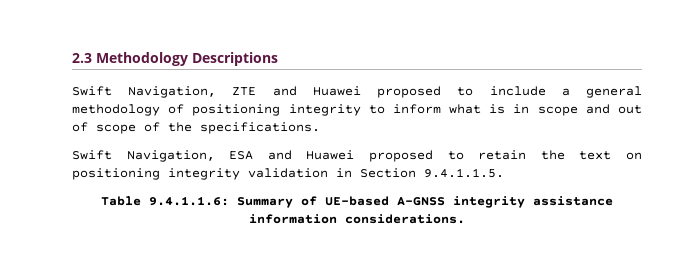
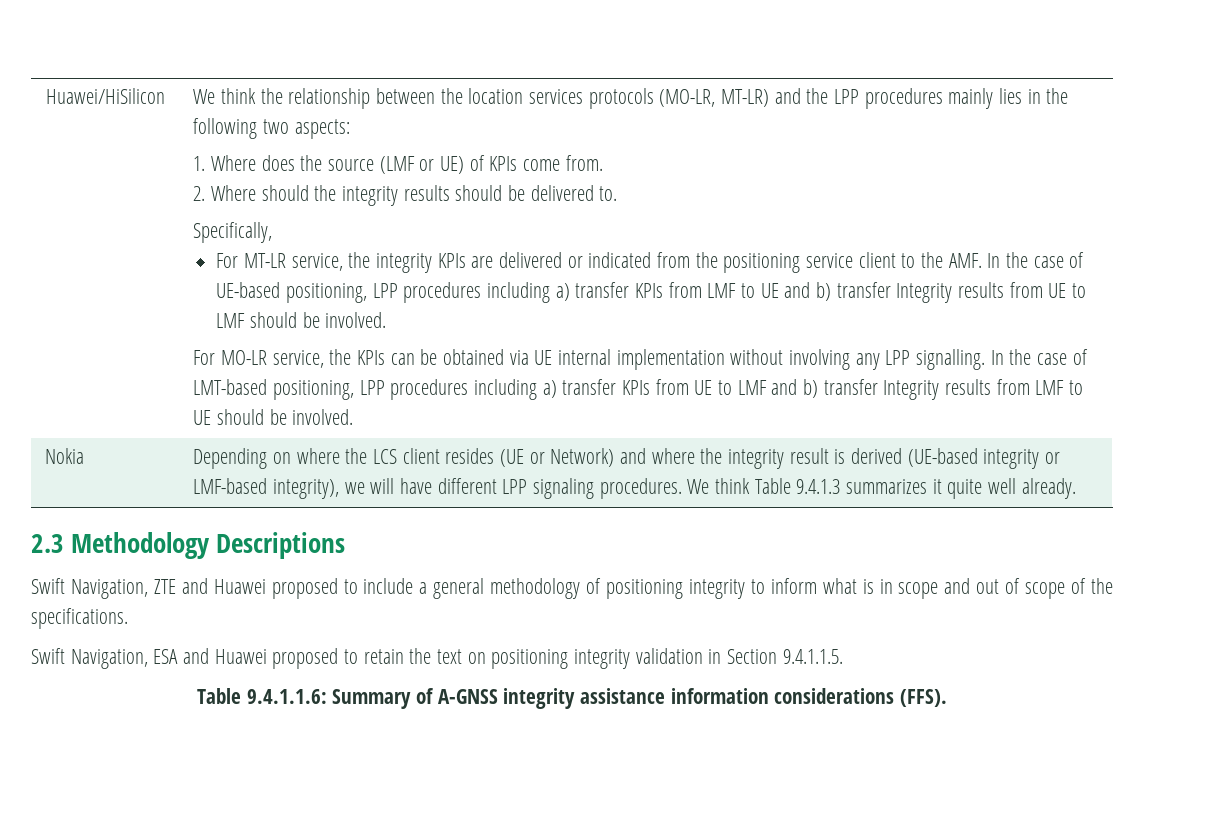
(72, 58) none -> [46,88,165,104] [193,88,1069,109] [193,118,350,139] [193,155,603,174] [193,185,618,206] [193,222,273,243] [216,252,1085,273] [216,282,1087,303] [216,312,387,328] [193,349,1088,370] [193,379,1083,400] [193,409,354,425] [45,448,85,464] [193,448,1060,469] [193,478,1076,499] Huawei/HiSilicon | We think the relationship between the location services protocols (MO-LR, MT-LR) and the LPP procedures mainly lies in the following two aspects: // 1. Where does the source (LMF or UE) of KPIs come from. // 2. Where should the integrity results should be delivered to. // Specifically, // For MT-LR service, the integrity KPIs are delivered or indicated from the positioning service client to the AMF. In the case of UE-based positioning, LPP procedures including a) transfer KPIs from LMF to UE and b) transfer Integrity results from UE to LMF should be involved. // For MO-LR service, the KPIs can be obtained via UE internal implementation without involving any LPP signalling. In the case of LMT-based positioning, LPP procedures including a) transfer KPIs from UE to LMF and b) transfer Integrity results from LMF to UE should be involved. // Nokia | Depending on where the LCS client resides (UE or Network) and where the integrity result is derived (UE-based integrity or LMF-based integrity), we will have different LPP signaling procedures. We think Table 9.4.1.3 summarizes it quite well already. //
[325,196,389,206] UE-based -> (434, 696) none
[345,214,465,224] considerations. -> [774,688,948,707] considerations (FFS).

